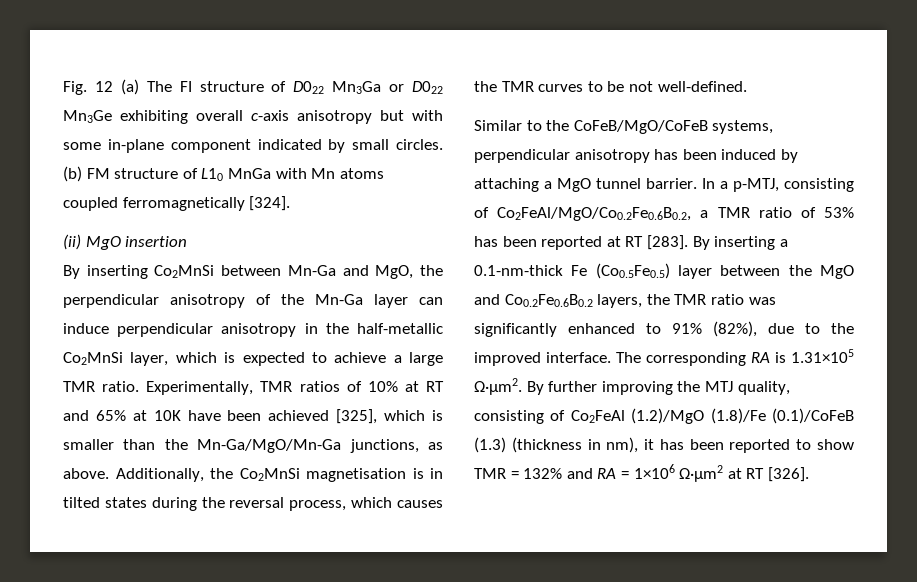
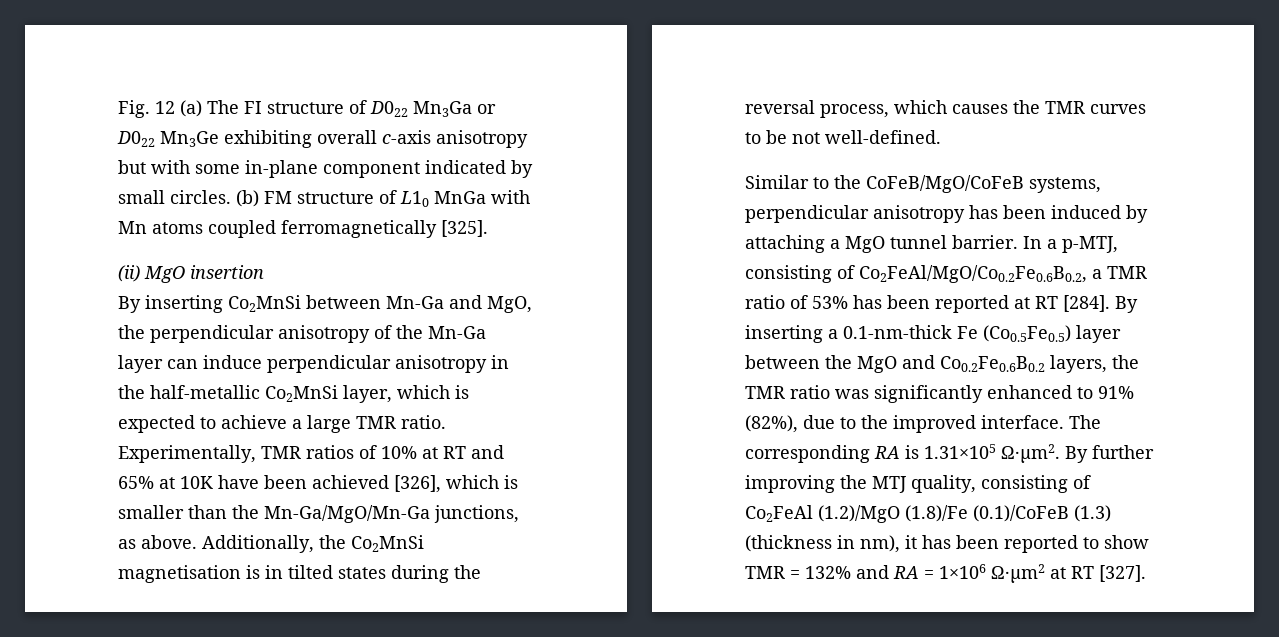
[249,196,291,211] [324]. -> [441,220,488,237] [325].
[336,409,378,424] [325], -> [394,475,441,493] [326],
[646,235,688,250] [283]. -> [1063,295,1110,312] [284].
[767,467,809,482] [326]. -> [1099,565,1146,582] [327].

